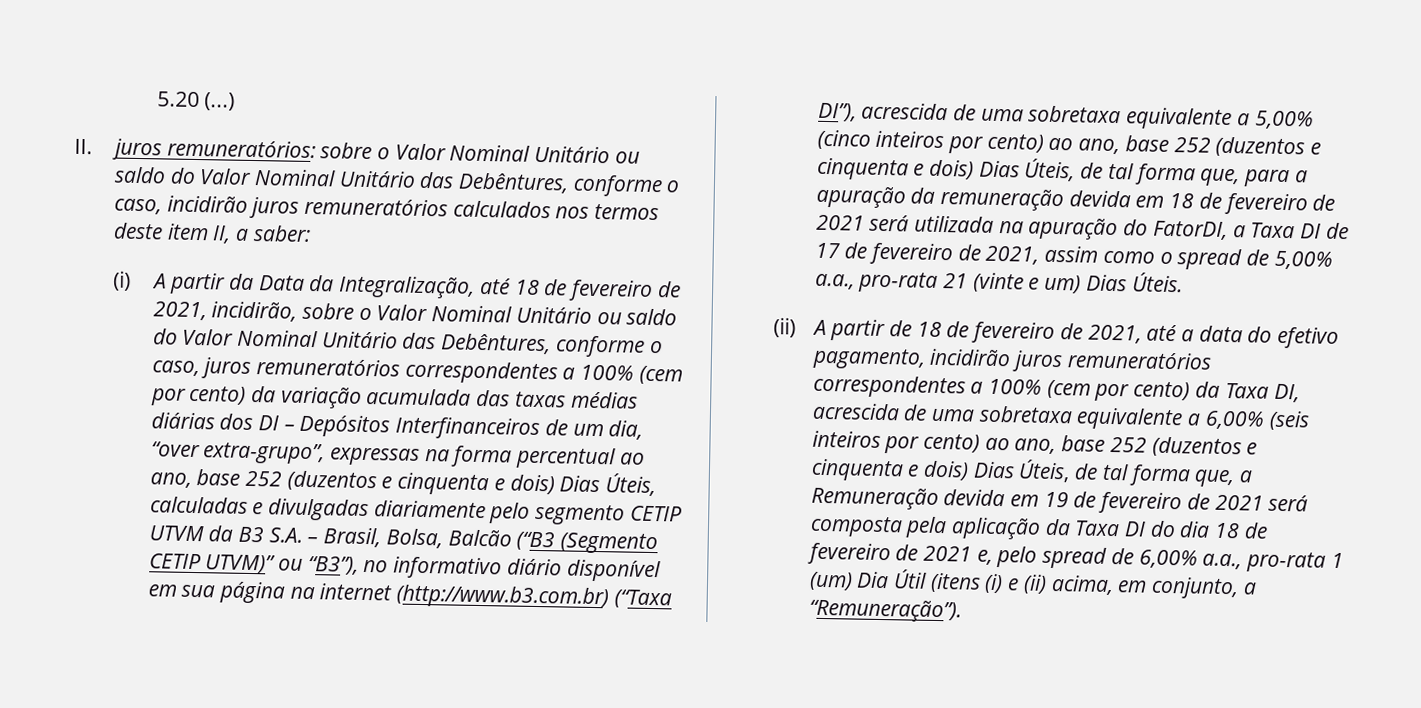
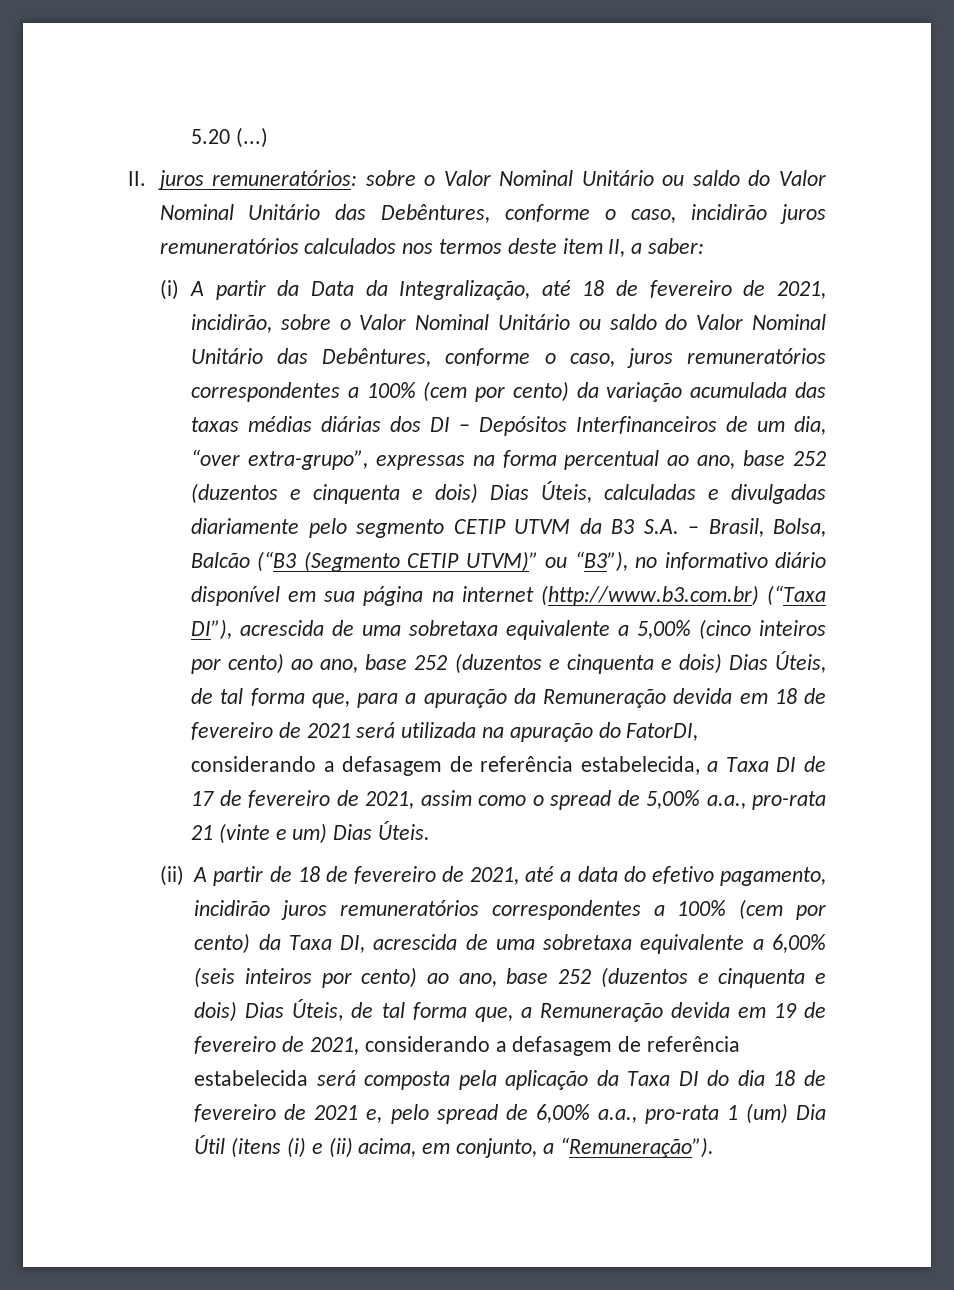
[940,187,1065,212] remuneração -> [543,689,667,708] Remuneração
(1228, 230) none -> [191,756,700,776] considerando a defasagem de referência estabelecida,
[1214,494,1264,511] 2021 -> [309,1036,740,1056] [194,1070,309,1086] 2021, considerando a defasagem de referência estabelecida

